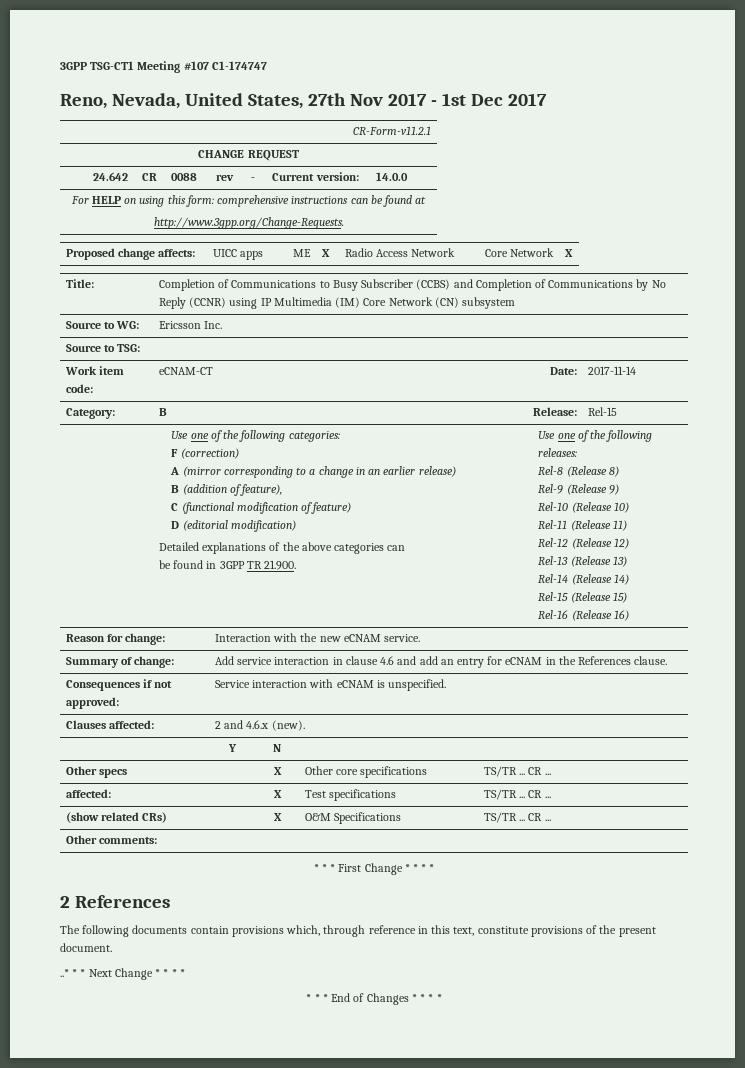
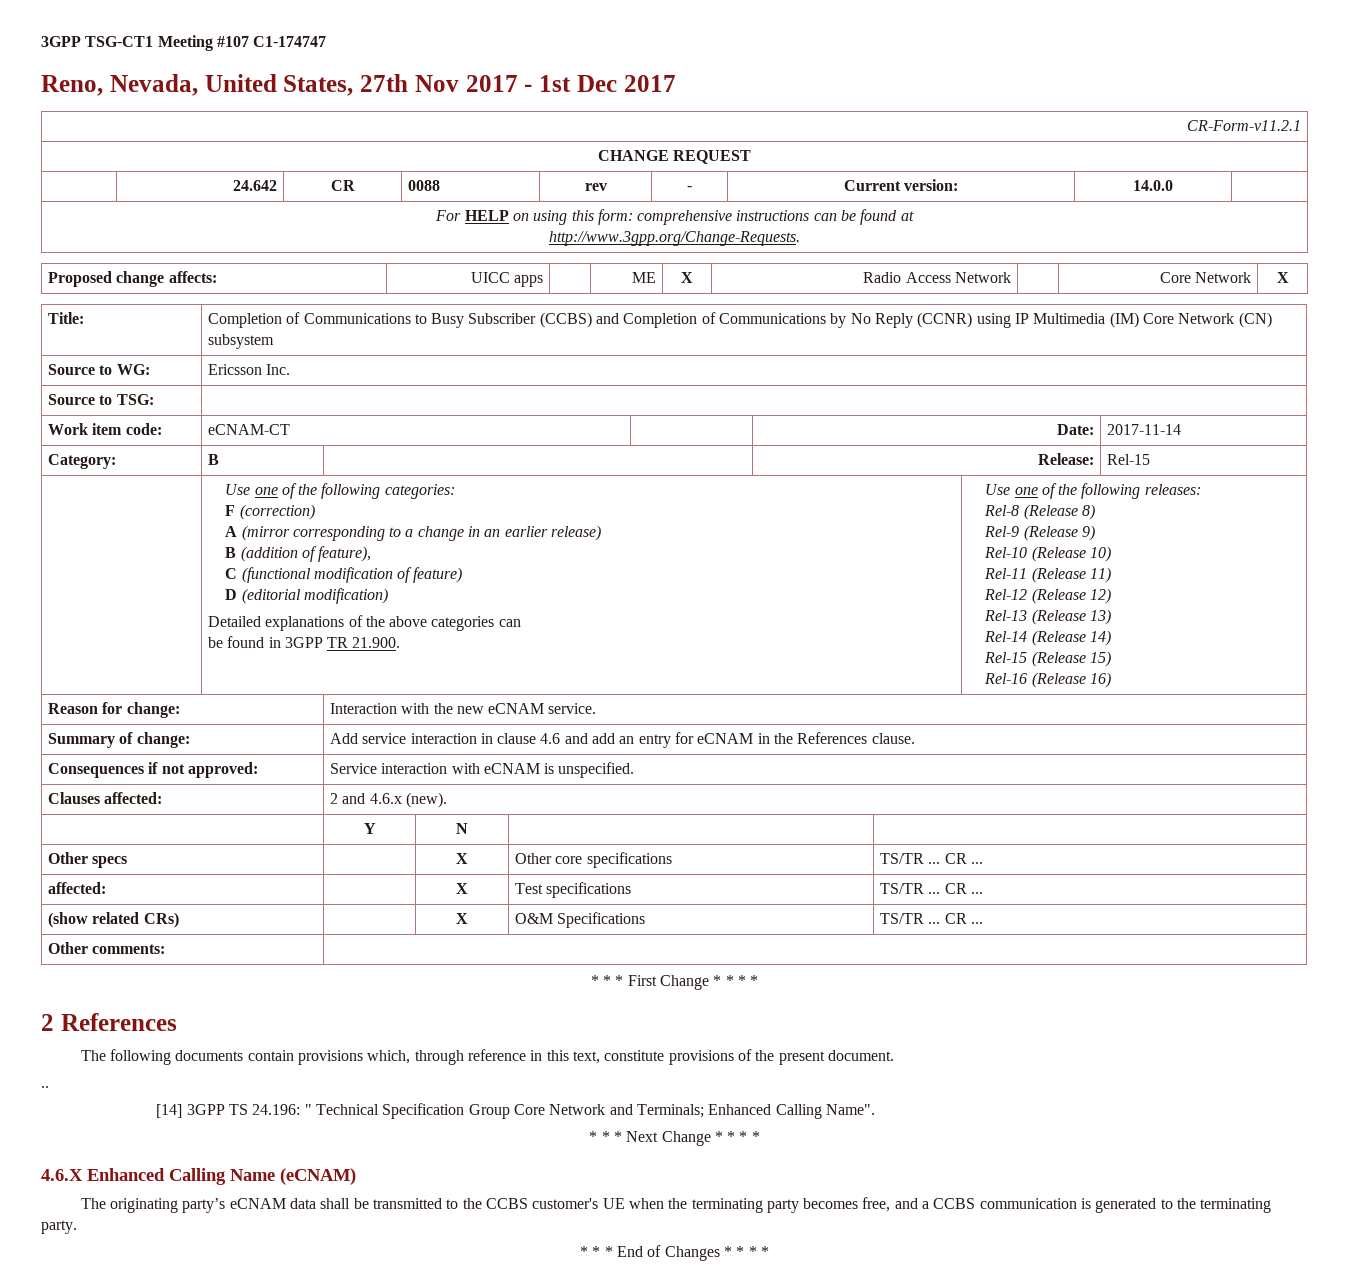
[60,969,69,977] ..* -> [41,1086,49,1088] [156,1103,875,1119] [589,1131,598,1142] .. // [14] 3GPP TS 24.196: " Technical Specification Group Core Network and Terminals; Enhanced Calling Name". // *
(185, 973) none -> [41,1168,356,1185] [80,1197,1272,1213] [41,1220,77,1234] // 4.6.X Enhanced Calling Name (eCNAM) // The originating party’s eCNAM data shall be transmitted to the CCBS customer's UE when the terminating party becomes free, and a CCBS communication is generated to the terminating party.

